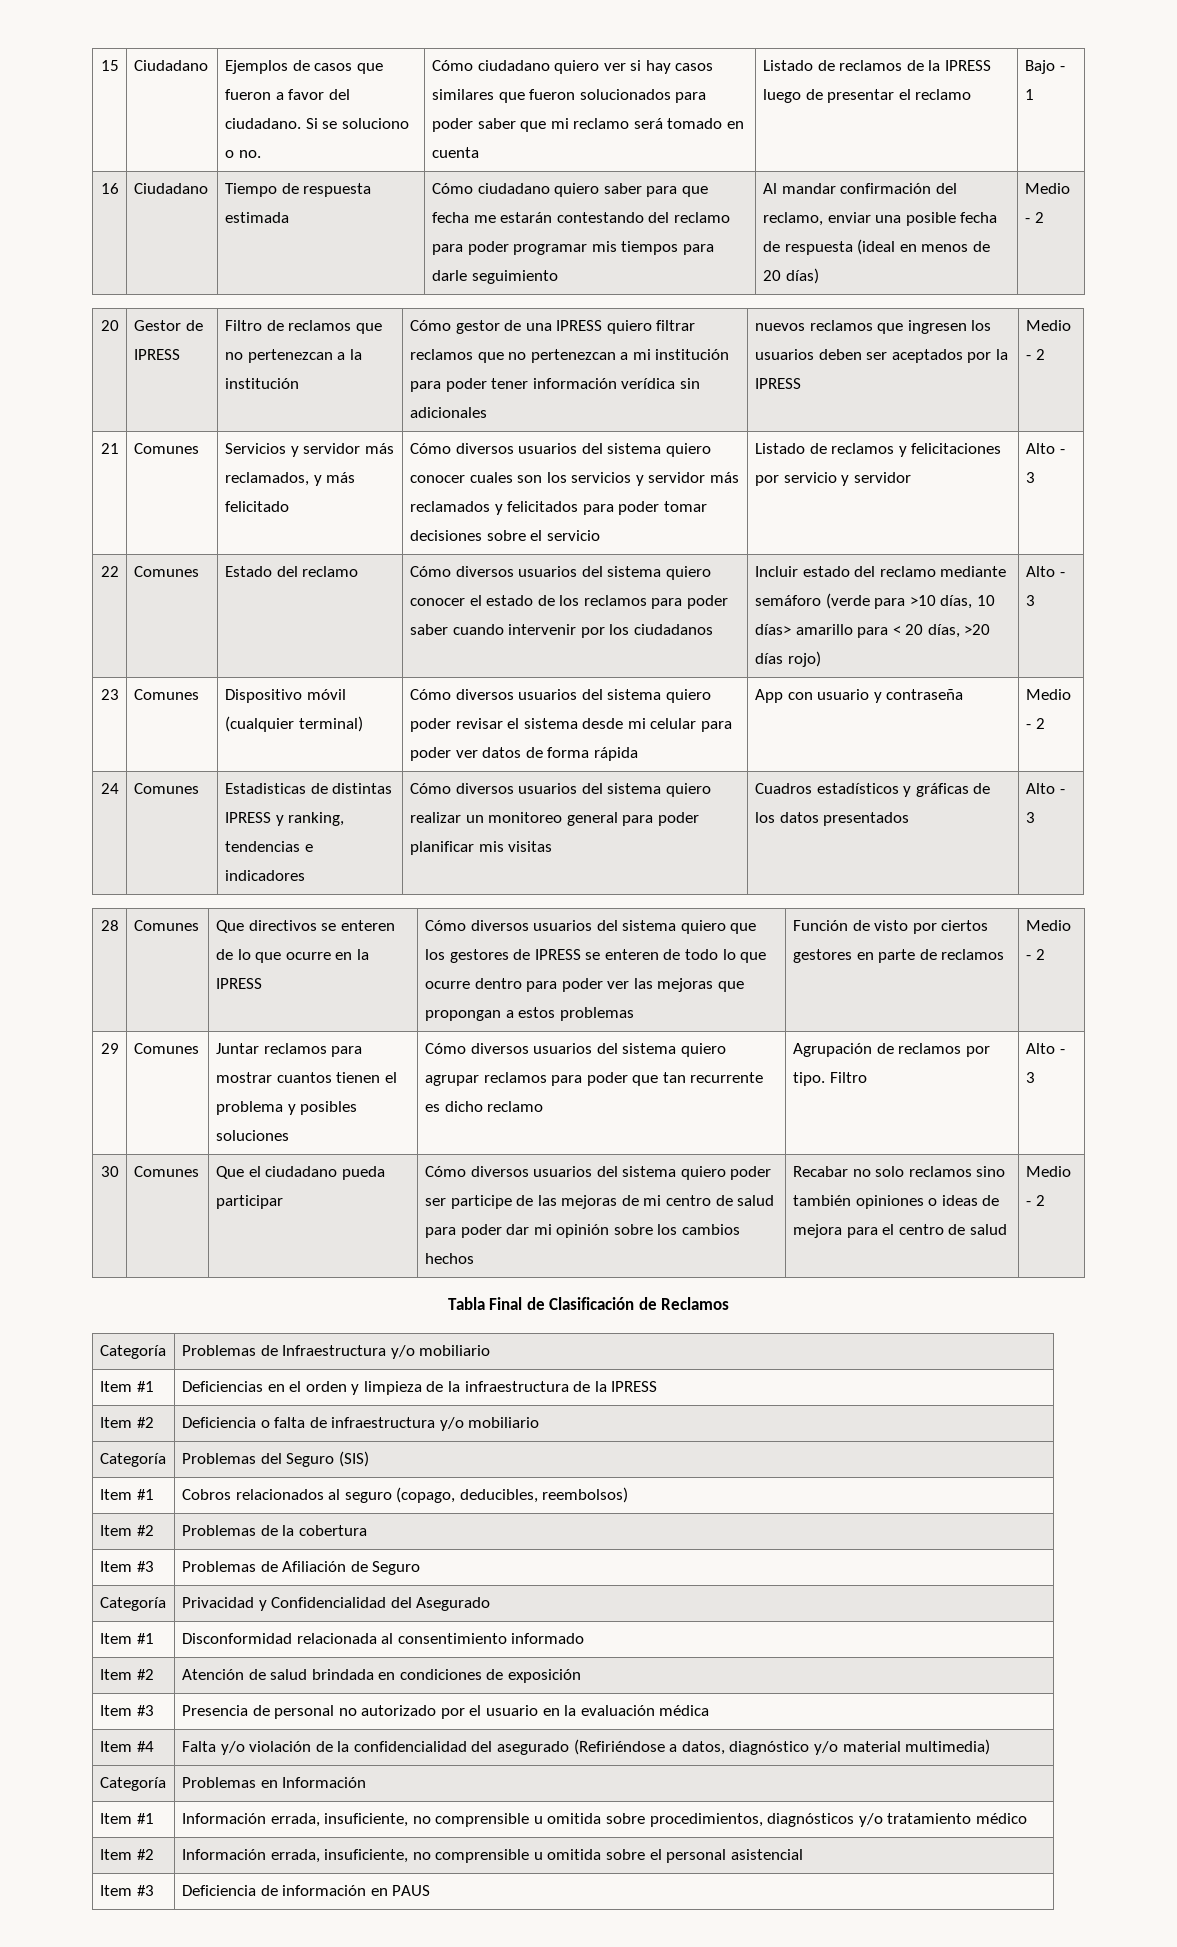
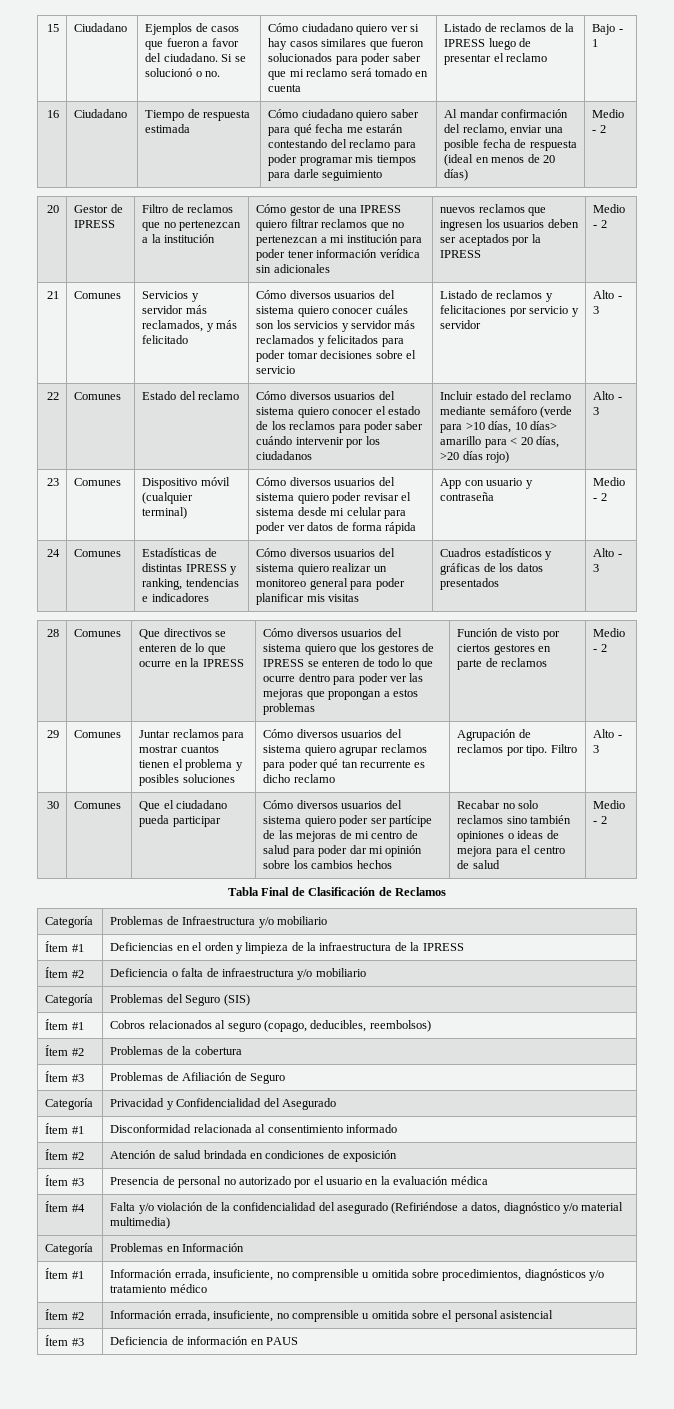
[341,118,409,129] soluciono -> [145,68,193,77] solucionó
[681,186,708,197] que -> [293,124,312,136] qué
[469,472,513,483] cuales -> [375,305,408,314] cuáles
[452,624,504,635] cuando -> [256,436,293,445] cuándo
[224,783,306,794] Estadisticas -> [142,548,202,557] Estadísticas
[632,1075,659,1086] que -> [320,759,339,771] qué
[450,1195,512,1209] participe -> [388,815,432,827] partícipe
[99,1381,132,1392] Item -> [45,941,69,952] Ítem
[99,1417,132,1428] Item -> [45,967,69,978] Ítem
[99,1489,132,1500] Item -> [45,1019,69,1030] Ítem
[99,1525,132,1536] Item -> [45,1045,69,1056] Ítem
[99,1561,132,1572] Item -> [45,1071,69,1082] Ítem
[99,1633,132,1644] Item -> [45,1123,69,1134] Ítem
[99,1669,132,1680] Item -> [45,1149,69,1160] Ítem
[99,1705,132,1716] Item -> [45,1175,69,1186] Ítem
[99,1741,132,1752] Item -> [45,1201,69,1212] Ítem
[99,1813,132,1824] Item -> [45,1268,69,1279] Ítem
[99,1849,132,1860] Item -> [45,1309,69,1320] Ítem
[99,1885,132,1896] Item -> [45,1335,69,1346] Ítem

